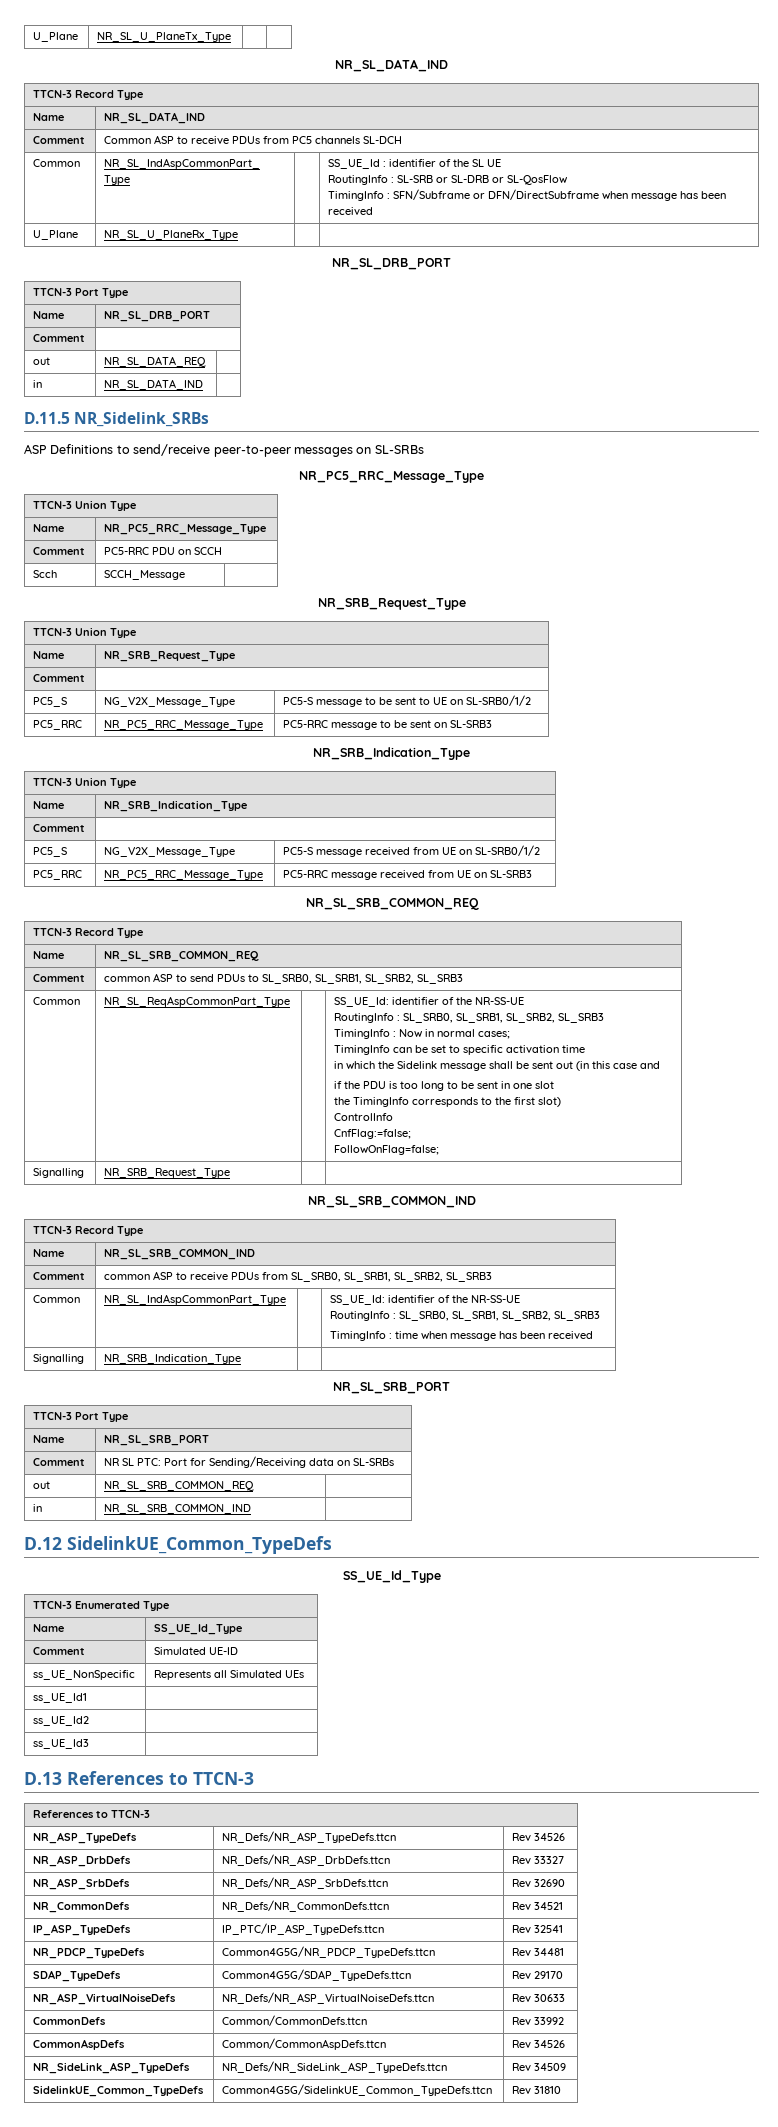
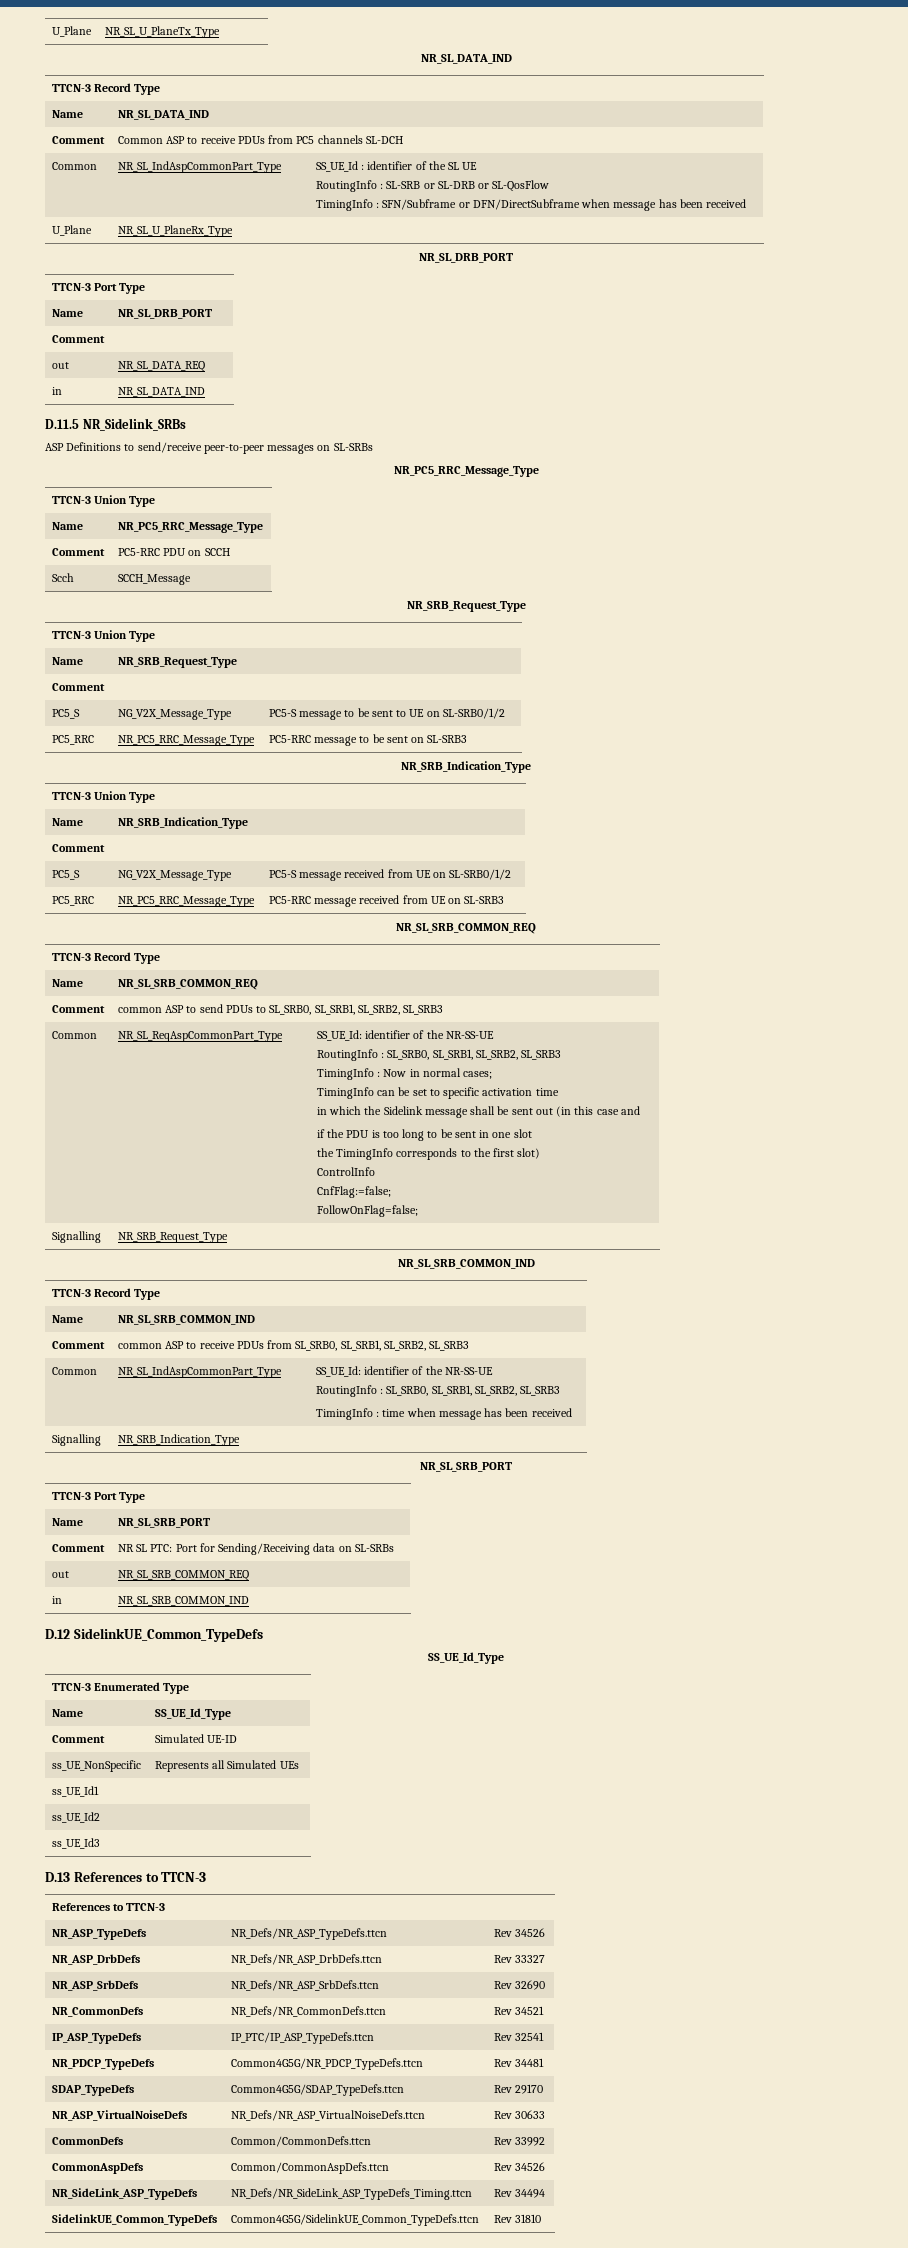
[222,2061,448,2073] [512,2063,567,2071] NR_Defs/NR_SideLink_ASP_TypeDefs.ttcn | Rev 34509 -> [230,2188,472,2200] [493,2189,546,2198] NR_Defs/NR_SideLink_ASP_TypeDefs_Timing.ttcn | Rev 34494

